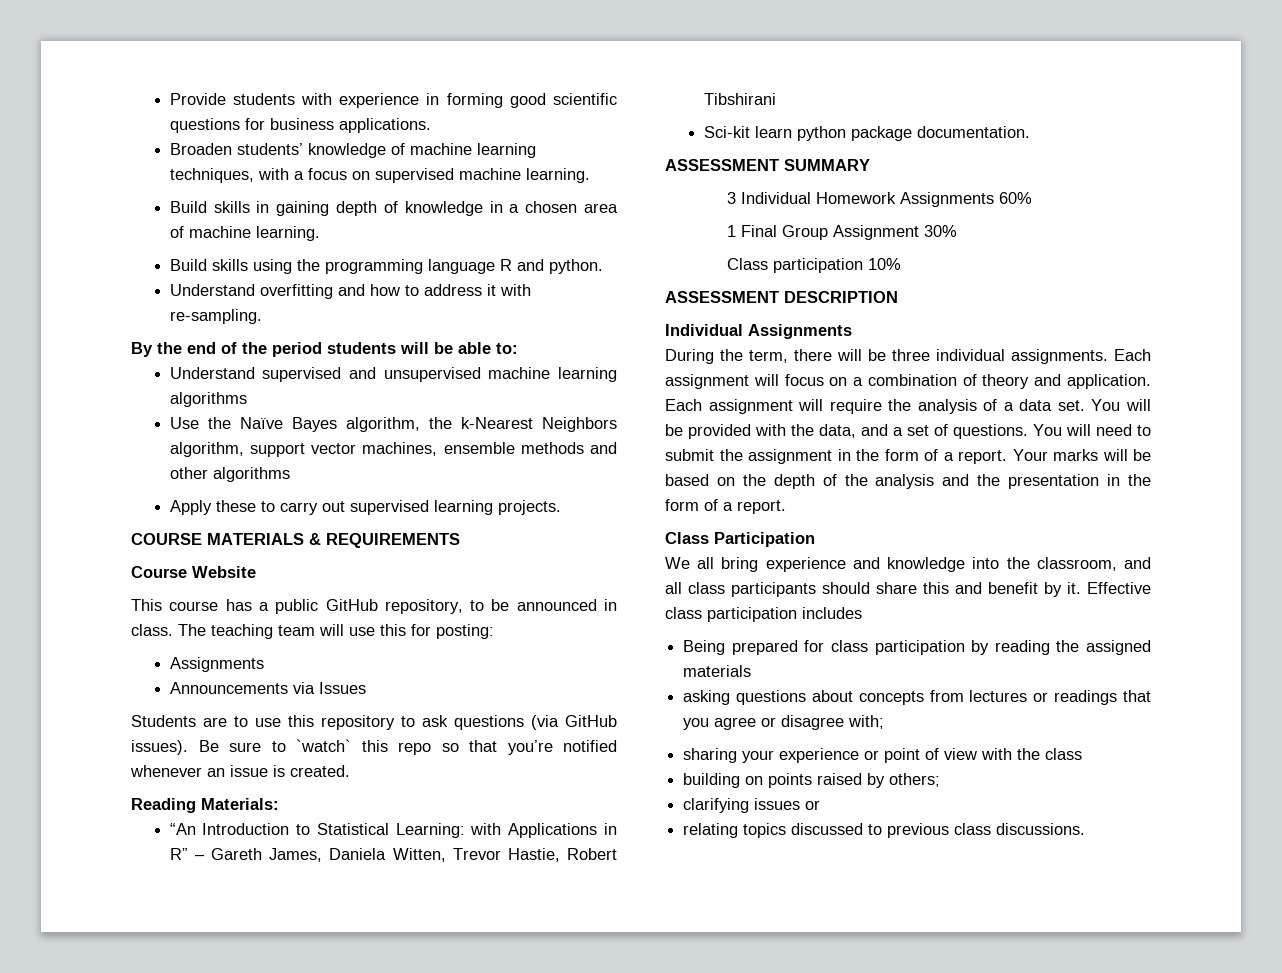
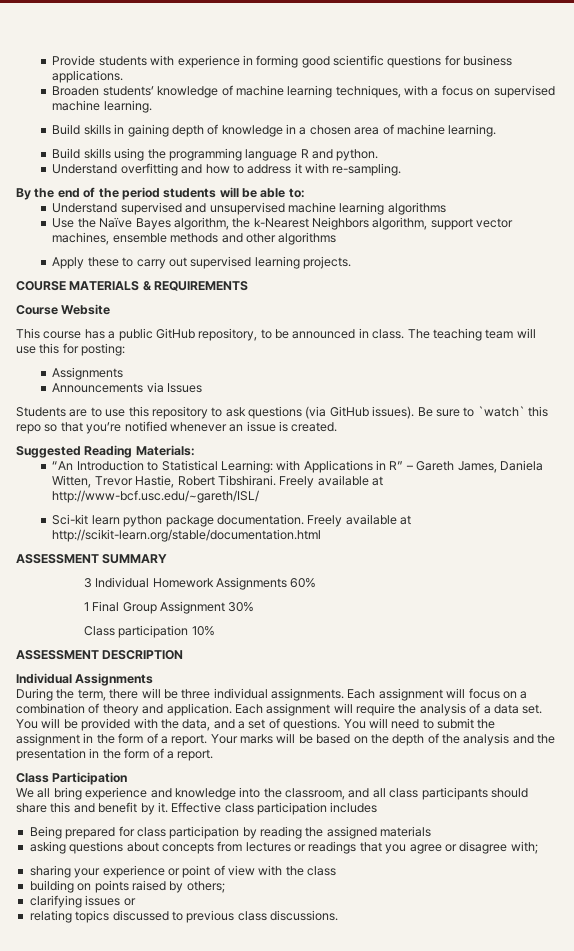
(350, 771) none -> [16,446,81,458] Suggested
[703,93,776,105] Tibshirani -> [217,475,384,488] [52,490,260,503] Tibshirani. Freely available at http://www-bcf.usc.edu/~gareth/ISL/
(1030, 132) none -> [307,514,412,527] [52,529,322,542] Freely available at http://scikit-learn.org/stable/documentation.html

